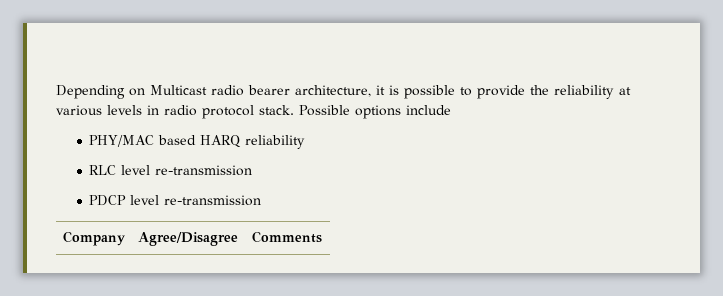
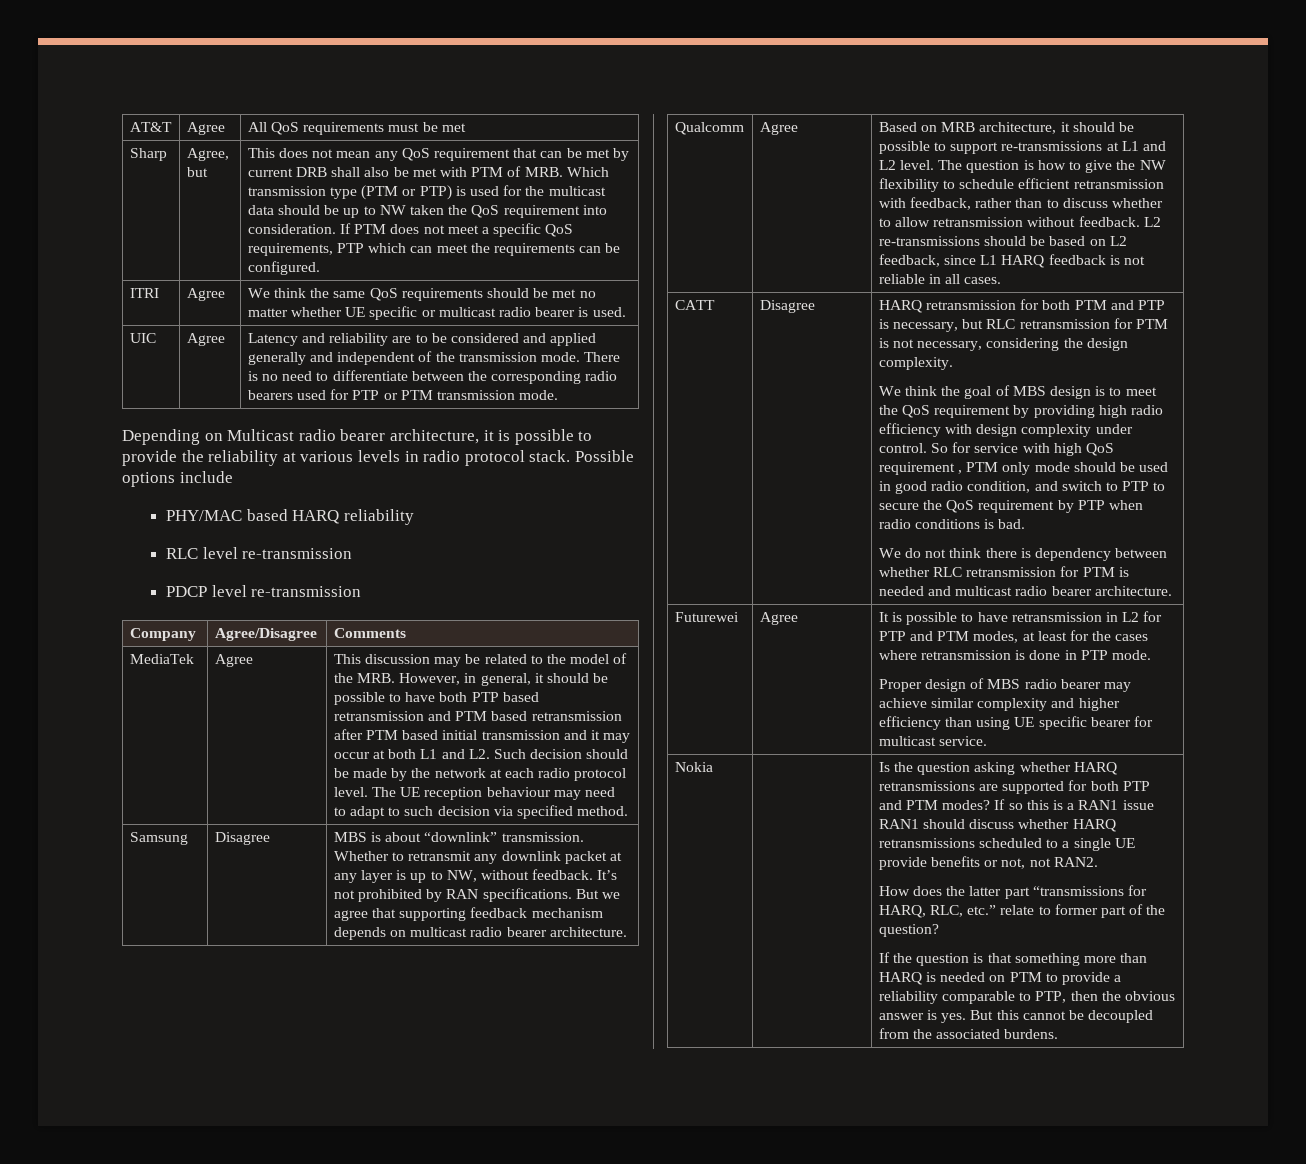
(56, 92) none -> [129,122,172,132] [186,122,225,135] [247,122,466,135] [129,148,167,161] [186,148,229,161] [186,167,208,177] [247,148,629,161] [247,166,609,177] [247,185,606,200] [247,205,607,218] [247,223,574,237] [247,243,621,256] [247,261,320,275] [129,288,159,298] [186,288,225,301] [247,288,596,301] [247,306,626,320] [129,333,156,343] [186,333,225,346] [247,333,597,346] [247,351,621,365] [247,370,618,384] [247,389,559,400] AT&T | Agree | All QoS requirements must be met // Sharp | Agree, but | This does not mean any QoS requirement that can be met by current DRB shall also be met with PTM of MRB. Which transmission type (PTM or PTP) is used for the multicast data should be up to NW taken the QoS requirement into consideration. If PTM does not meet a specific QoS requirements, PTP which can meet the requirements can be configured. // ITRI | Agree | We think the same QoS requirements should be met no matter whether UE specific or multicast radio bearer is used. // UIC | Agree | Latency and reliability are to be considered and applied generally and independent of the transmission mode. There is no need to differentiate between the corresponding radio bearers used for PTP or PTM transmission mode. //
(322, 237) none -> [129,654,194,664] [214,654,253,667] [333,653,628,667] [333,673,609,686] [333,692,539,705] [333,711,622,721] [333,729,631,743] [333,749,629,759] [333,768,627,781] [333,787,615,800] [333,805,629,819] [129,832,188,845] [214,832,270,845] [333,832,584,842] [333,851,622,864] [333,869,618,883] [333,888,620,902] [333,907,603,921] [333,927,627,940] [674,122,744,135] [759,122,798,135] [878,122,1134,134] [878,141,1166,154] [878,160,1166,173] [878,178,1164,192] [878,197,1163,210] [878,216,1161,227] [878,236,1127,246] [878,254,1145,268] [878,274,1002,284] [674,300,715,310] [759,300,815,313] [878,299,1165,313] [878,318,1168,332] [878,338,1128,351] [878,357,953,370] [878,385,1157,399] [878,405,1163,418] [878,423,1133,437] [878,442,1114,456] [878,462,1169,475] [878,481,1166,494] [878,500,1143,513] [878,519,1026,529] [878,548,1168,561] [878,566,1129,577] [878,586,1172,596] [674,612,739,622] [759,612,798,625] [878,611,1163,625] [878,630,1149,643] [878,650,1151,660] [878,678,1131,692] [878,698,1120,711] [878,716,1153,730] [878,736,988,746] [674,762,713,772] [878,762,1117,775] [878,780,1150,794] [878,799,1154,810] [878,819,1116,832] [878,838,1135,851] [878,856,1098,870] [878,885,1147,899] [878,904,1166,918] [878,924,939,937] [878,952,1148,966] [878,972,1122,985] [878,991,1175,1004] [878,1010,1154,1023] [878,1028,1059,1039] // MediaTek | Agree | This discussion may be related to the model of the MRB. However, in general, it should be possible to have both PTP based retransmission and PTM based retransmission after PTM based initial transmission and it may occur at both L1 and L2. Such decision should be made by the network at each radio protocol level. The UE reception behaviour may need to adapt to such decision via specified method. // Samsung | Disagree | MBS is about “downlink” transmission. Whether to retransmit any downlink packet at any layer is up to NW, without feedback. It’s not prohibited by RAN specifications. But we agree that supporting feedback mechanism depends on multicast radio bearer architecture. // Qualcomm | Agree | Based on MRB architecture, it should be possible to support re-transmissions at L1 and L2 level. The question is how to give the NW flexibility to schedule efficient retransmission with feedback, rather than to discuss whether to allow retransmission without feedback. L2 re-transmissions should be based on L2 feedback, since L1 HARQ feedback is not reliable in all cases. // CATT | Disagree | HARQ retransmission for both PTM and PTP is necessary, but RLC retransmission for PTM is not necessary, considering the design complexity. // We think the goal of MBS design is to meet the QoS requirement by providing high radio efficiency with design complexity under control. So for service with high QoS requirement , PTM only mode should be used in good radio condition, and switch to PTP to secure the QoS requirement by PTP when radio conditions is bad. // We do not think there is dependency between whether RLC retransmission for PTM is needed and multicast radio bearer architecture. // Futurewei | Agree | It is possible to have retransmission in L2 for PTP and PTM modes, at least for the cases where retransmission is done in PTP mode. // Proper design of MBS radio bearer may achieve similar complexity and higher efficiency than using UE specific bearer for multicast service. // Nokia | | Is the question asking whether HARQ retransmissions are supported for both PTP and PTM modes? If so this is a RAN1 issue RAN1 should discuss whether HARQ retransmissions scheduled to a single UE provide benefits or not, not RAN2. // How does the latter part “transmissions for HARQ, RLC, etc.” relate to former part of the question? // If the question is that something more than HARQ is needed on PTM to provide a reliability comparable to PTP, then the obvious answer is yes. But this cannot be decoupled from the associated burdens.

